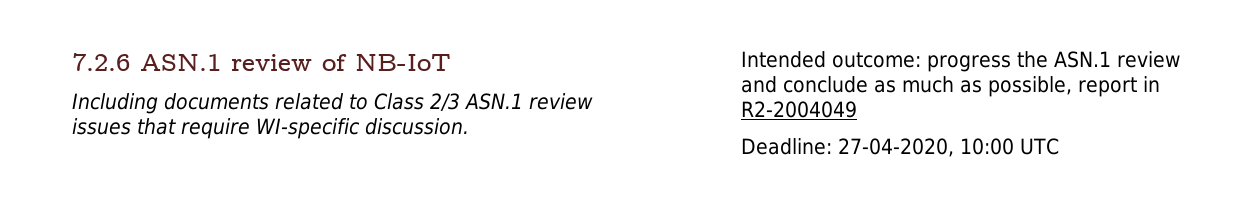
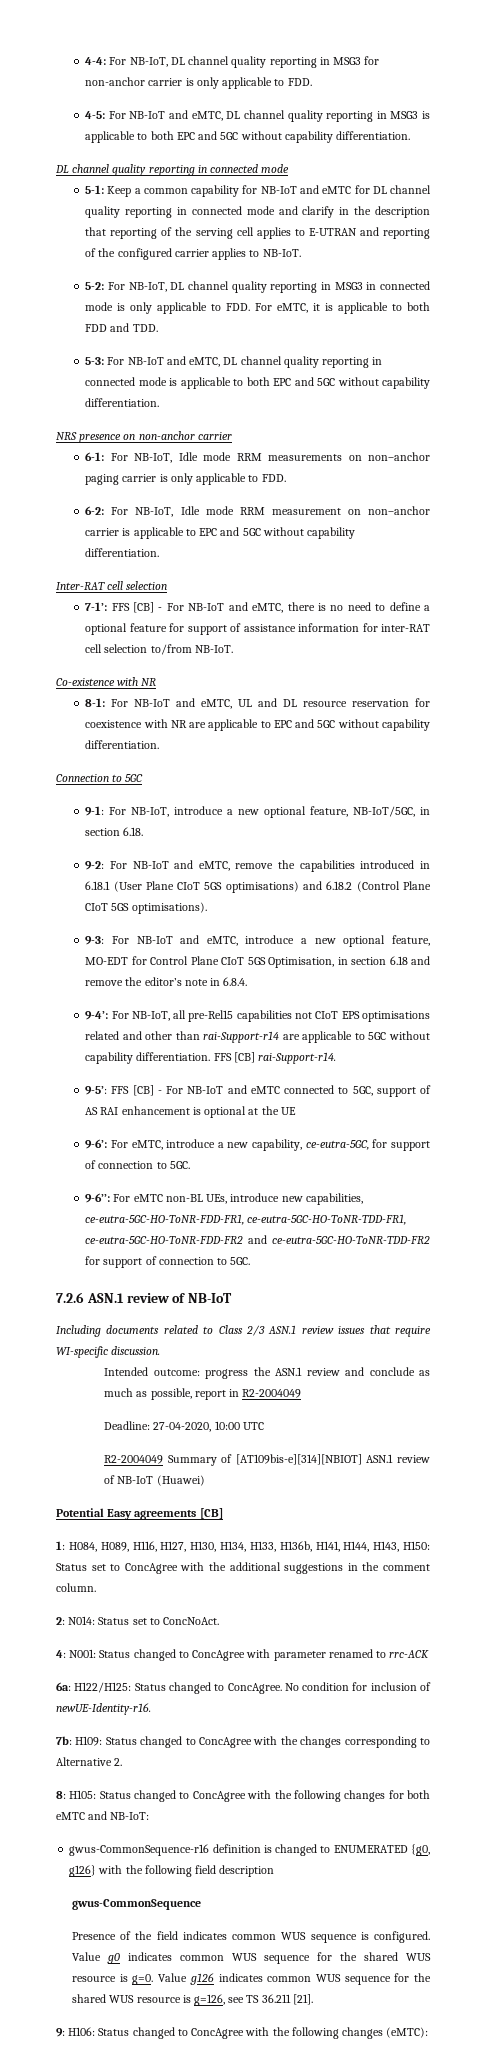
(72, 62) none -> [85,56,380,68] [85,77,312,89] [85,110,430,122] [85,131,411,143] [55,164,290,176] [85,185,431,197] [85,206,430,218] [85,227,430,239] [85,248,301,260] [85,281,430,293] [85,302,431,314] [85,323,158,332] [85,356,383,368] [85,377,430,389] [85,398,160,407] [56,431,232,443] [85,452,430,463] [85,473,286,485] [85,506,430,517] [85,527,356,539] [85,548,160,557] [56,581,168,590] [85,602,430,613] [85,623,430,635] [85,644,233,655] [56,677,157,686] [85,698,430,709] [85,719,430,731] [85,740,160,749] [56,774,144,782] [85,806,430,818] [85,827,144,836] [85,860,430,872] [85,881,431,893] [85,902,207,914] [85,935,430,947] [85,956,430,968] [85,977,248,986] [85,1010,430,1022] [85,1031,430,1043] [85,1052,337,1064] [85,1085,431,1097] [85,1106,296,1118] [85,1139,430,1151] [85,1160,190,1169] [85,1193,363,1205] [85,1214,407,1225] [85,1235,430,1244] [85,1256,251,1268] 4-4: For NB-IoT, DL channel quality reporting in MSG3 for non-anchor carrier is only applicable to FDD. // 4-5: For NB-IoT and eMTC, DL channel quality reporting in MSG3 is applicable to both EPC and 5GC without capability differentiation. // DL channel quality reporting in connected mode // 5-1: Keep a common capability for NB-IoT and eMTC for DL channel quality reporting in connected mode and clarify in the description that reporting of the serving cell applies to E-UTRAN and reporting of the configured carrier applies to NB-IoT. // 5-2: For NB-IoT, DL channel quality reporting in MSG3 in connected mode is only applicable to FDD. For eMTC, it is applicable to both FDD and TDD. // 5-3: For NB-IoT and eMTC, DL channel quality reporting in connected mode is applicable to both EPC and 5GC without capability differentiation. // NRS presence on non-anchor carrier // 6-1: For NB-IoT, Idle mode RRM measurements on non–anchor paging carrier is only applicable to FDD. // 6-2: For NB-IoT, Idle mode RRM measurement on non–anchor carrier is applicable to EPC and 5GC without capability differentiation. // Inter-RAT cell selection // 7-1’: FFS [CB] - For NB-IoT and eMTC, there is no need to define a optional feature for support of assistance information for inter-RAT cell selection to/from NB-IoT. // Co-existence with NR // 8-1: For NB-IoT and eMTC, UL and DL resource reservation for coexistence with NR are applicable to EPC and 5GC without capability differentiation. // Connection to 5GC // 9-1: For NB-IoT, introduce a new optional feature, NB-IoT/5GC, in section 6.18. // 9-2: For NB-IoT and eMTC, remove the capabilities introduced in 6.18.1 (User Plane CIoT 5GS optimisations) and 6.18.2 (Control Plane CIoT 5GS optimisations). // 9-3: For NB-IoT and eMTC, introduce a new optional feature, MO-EDT for Control Plane CIoT 5GS Optimisation, in section 6.18 and remove the editor’s note in 6.8.4. // 9-4’: For NB-IoT, all pre-Rel15 capabilities not CIoT EPS optimisations related and other than rai-Support-r14 are applicable to 5GC without capability differentiation. FFS [CB] rai-Support-r14. // 9-5’: FFS [CB] - For NB-IoT and eMTC connected to 5GC, support of AS RAI enhancement is optional at the UE // 9-6’: For eMTC, introduce a new capability, ce-eutra-5GC, for support of connection to 5GC. // 9-6’’: For eMTC non-BL UEs, introduce new capabilities, ce-eutra-5GC-HO-ToNR-FDD-FR1, ce-eutra-5GC-HO-ToNR-TDD-FR1, ce-eutra-5GC-HO-ToNR-FDD-FR2 and ce-eutra-5GC-HO-ToNR-TDD-FR2 for support of connection to 5GC. //
(1060, 146) none -> [104,1454,431,1466] [104,1475,205,1486] [56,1508,223,1520] [56,1541,430,1552] [56,1562,430,1574] [56,1583,96,1592] [56,1616,220,1625] [56,1649,430,1661] [56,1682,431,1694] [56,1703,151,1715] [56,1736,430,1748] [56,1757,123,1766] [56,1790,431,1802] [56,1811,150,1820] [69,1844,431,1856] [69,1865,275,1877] [72,1899,202,1910] [72,1931,431,1943] [72,1952,432,1964] [72,1973,432,1985] [72,1994,313,2006] [56,2027,429,2039] // R2-2004049 Summary of [AT109bis-e][314][NBIOT] ASN.1 review of NB-IoT (Huawei) // Potential Easy agreements [CB] // 1: H084, H089, H116, H127, H130, H134, H133, H136b, H141, H144, H143, H150: Status set to ConcAgree with the additional suggestions in the comment column. // 2: N014: Status set to ConcNoAct. // 4: N001: Status changed to ConcAgree with parameter renamed to rrc-ACK // 6a: H122/H125: Status changed to ConcAgree. No condition for inclusion of newUE-Identity-r16. // 7b: H109: Status changed to ConcAgree with the changes corresponding to Alternative 2. // 8: H105: Status changed to ConcAgree with the following changes for both eMTC and NB-IoT: // gwus-CommonSequence-r16 definition is changed to ENUMERATED {g0, g126} with the following field description // gwus-CommonSequence // Presence of the field indicates common WUS sequence is configured. Value g0 indicates common WUS sequence for the shared WUS resource is g=0. Value g126 indicates common WUS sequence for the shared WUS resource is g=126, see TS 36.211 [21]. // 9: H106: Status changed to ConcAgree with the following changes (eMTC):

